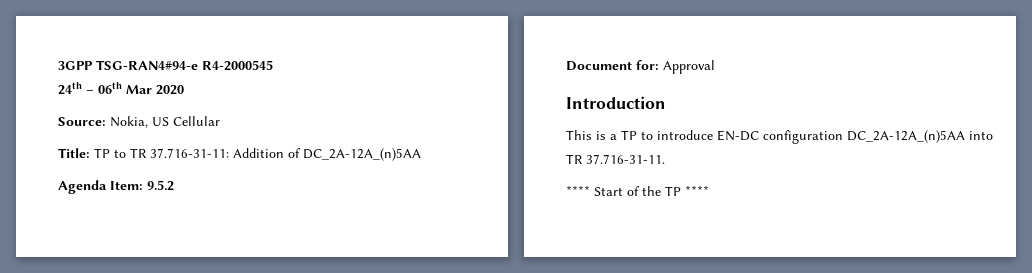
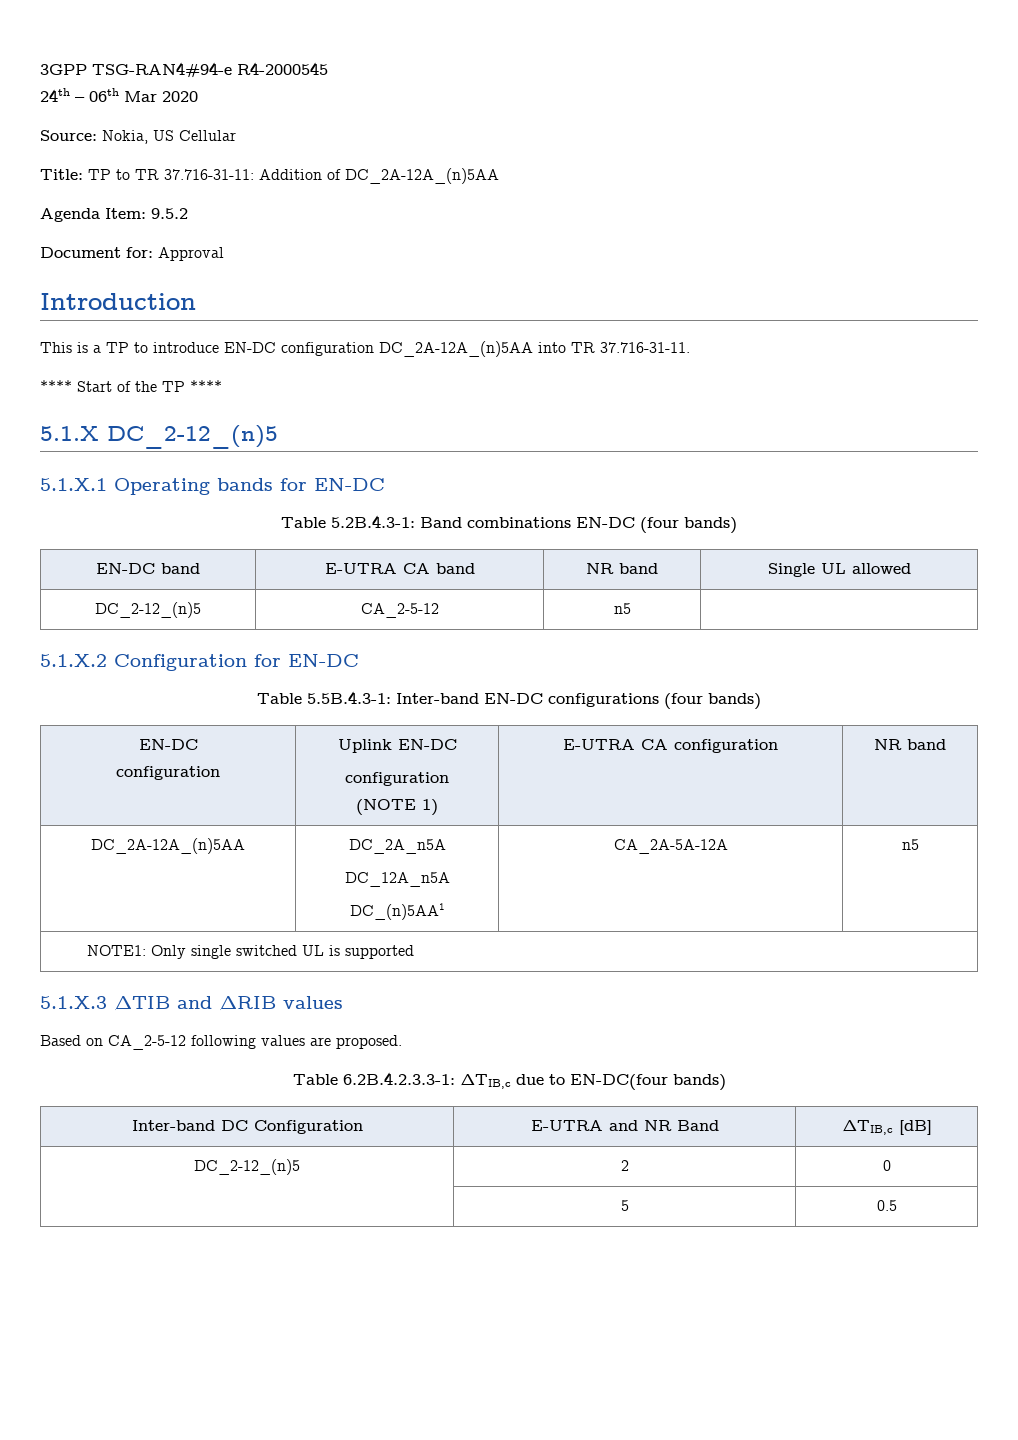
(709, 190) none -> [40,425,278,449] [40,478,385,495] [281,515,737,534] [96,563,200,574] [324,563,475,574] [586,563,658,574] [767,563,911,577] [95,602,201,618] [360,603,439,618] [613,603,631,614] [40,654,359,671] [257,691,761,710] [138,739,198,750] [116,766,220,780] [337,739,457,753] [345,772,449,786] [356,799,438,816] [563,739,778,753] [874,739,946,750] [91,838,245,854] [348,839,446,854] [344,872,450,887] [349,903,445,920] [613,839,728,854] [901,839,919,850] [87,945,415,959] [40,996,343,1011] [40,1035,402,1050] [292,1072,726,1091] [131,1120,363,1134] [530,1120,719,1131] [841,1120,932,1135] [194,1159,300,1175] [620,1160,629,1171] [882,1160,891,1171] [620,1200,629,1211] [876,1200,897,1211] // 5.1.X DC_2-12_(n)5 // 5.1.X.1 Operating bands for EN-DC // Table 5.2B.4.3-1: Band combinations EN-DC (four bands) // EN-DC band | E-UTRA CA band | NR band | Single UL allowed // DC_2-12_(n)5 | CA_2-5-12 | n5 | // 5.1.X.2 Configuration for EN-DC // Table 5.5B.4.3-1: Inter-band EN-DC configurations (four bands) // EN-DC // configuration | Uplink EN-DC // configuration // (NOTE 1) | E-UTRA CA configuration | NR band // DC_2A-12A_(n)5AA | DC_2A_n5A // DC_12A_n5A // DC_(n)5AA1 | CA_2A-5A-12A | n5 // NOTE1: Only single switched UL is supported // 5.1.X.3 ∆TIB and ∆RIB values // Based on CA_2-5-12 following values are proposed. // Table 6.2B.4.2.3.3-1: ΔTIB,c due to EN-DC(four bands) // Inter-band DC Configuration | E-UTRA and NR Band | ΔTIB,c [dB] // DC_2-12_(n)5 | 2 | 0 // | 5 | 0.5

